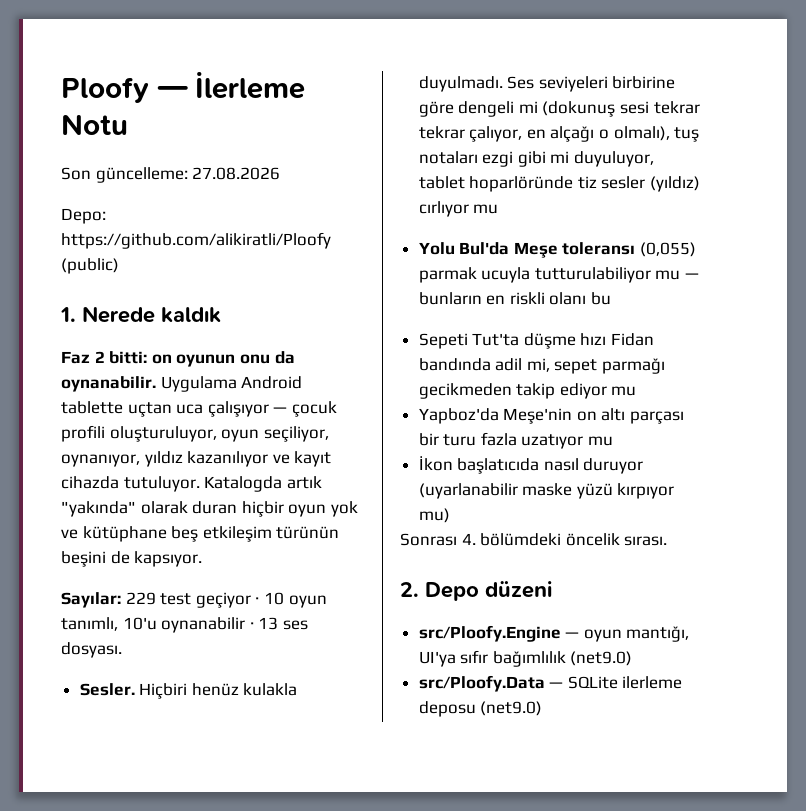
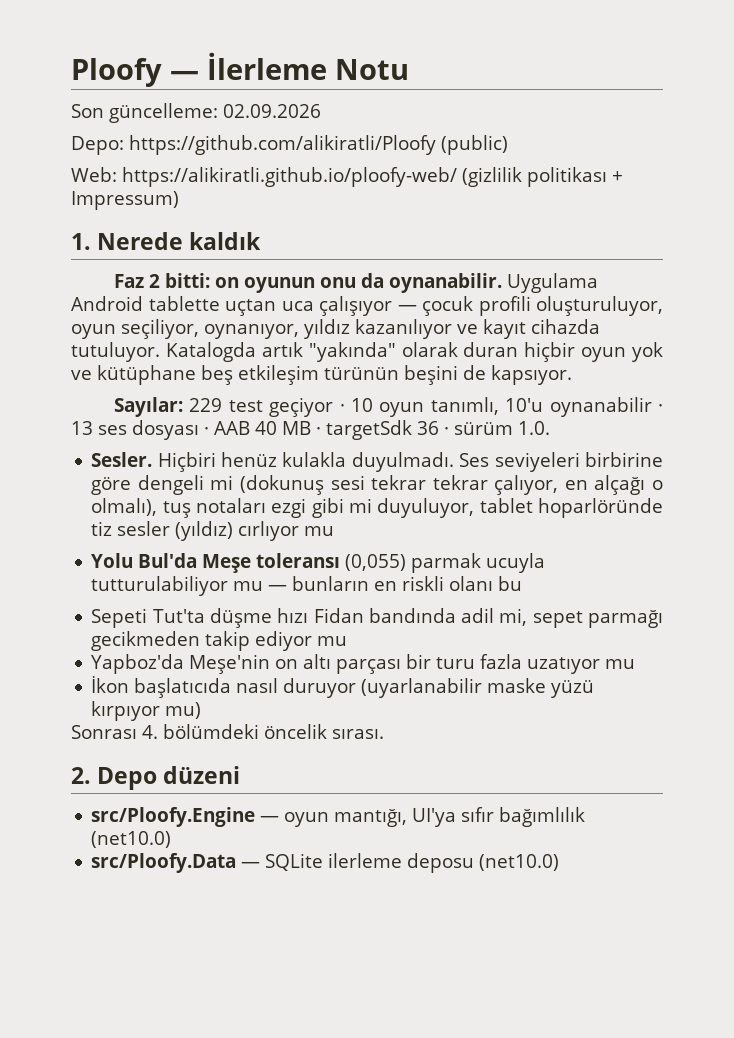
[192,167,281,180] 27.08.2026 -> [223,104,321,118] 02.09.2026
(119, 266) none -> [71,167,623,187] [71,191,179,210] // Web: https://alikiratli.github.io/ploofy-web/ (gizlilik politikası + Impressum)
[61,642,122,658] dosyası. -> [132,420,550,440] dosyası · AAB 40 MB · targetSdk 36 · sürüm 1.0.
[570,651,633,666] (net9.0) -> [91,831,172,848] (net10.0)
[480,701,543,716] (net9.0) -> [479,854,560,871] (net10.0)

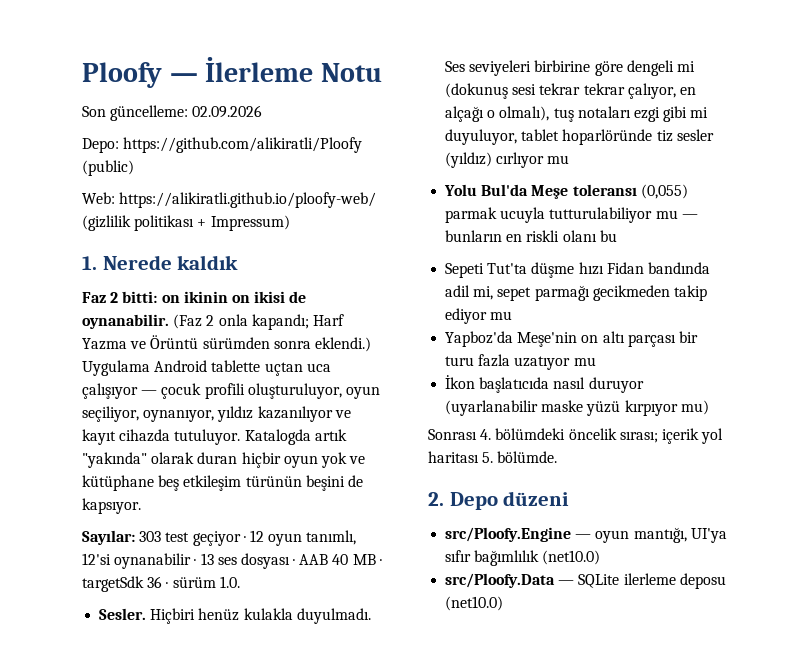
[243,273,502,293] oyunun onu da oynanabilir. -> [183,291,307,303] [82,314,344,330] [82,335,371,352] ikinin on ikisi de oynanabilir. (Faz 2 onla kapandı; Harf Yazma ve Örüntü sürümden sonra eklendi.)
[189,398,223,412] 229 -> [139,531,162,542] 303
[350,398,373,412] 10 -> [249,530,264,542] 12
[505,398,544,412] 10'u -> [82,553,111,565] 12'si
[332,729,384,739] sırası. -> [619,428,724,444] [428,451,558,463] sırası; içerik yol haritası 5. bölümde.

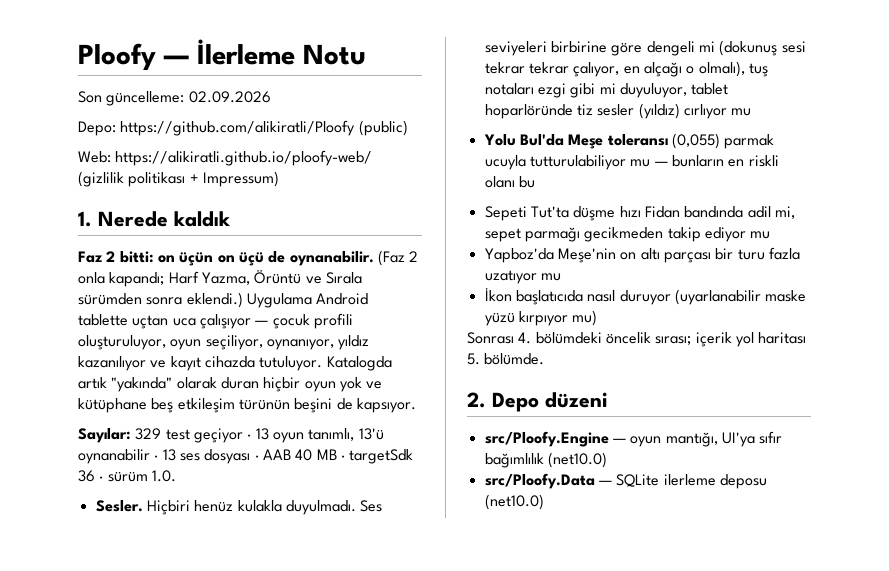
[183,291,286,303] ikinin on ikisi -> [179,252,264,266] üçün on üçü
[82,335,199,350] Yazma ve Örüntü -> [201,270,362,285] Yazma, Örüntü ve Sırala
[139,531,162,542] 303 -> [135,428,162,440] 329
[249,530,264,542] 12 -> [255,428,269,440] 13
[82,553,111,565] 12'si -> [358,428,384,440] 13'ü

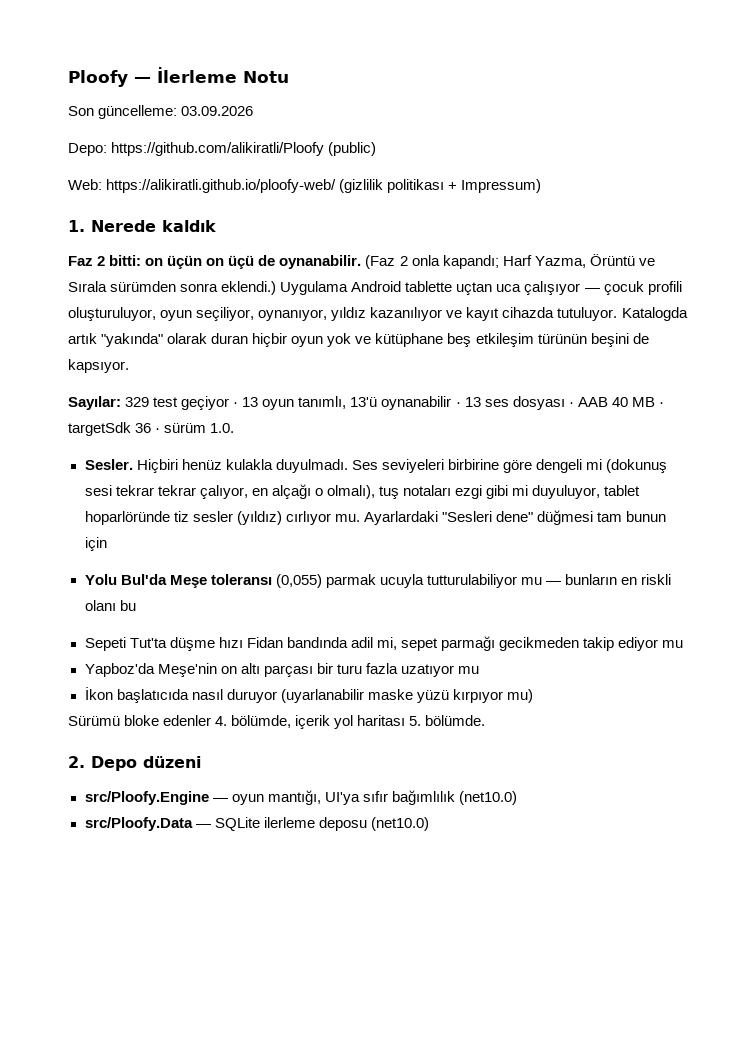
[188,91,271,103] 02.09.2026 -> [181,106,254,116] 03.09.2026
[731,108,752,116] mu -> [334,510,667,525] [84,537,107,551] mu. Ayarlardaki "Sesleri dene" düğmesi tam bunun için
[467,332,692,345] Sonrası 4. bölümdeki öncelik sırası; -> [68,715,292,728] Sürümü bloke edenler 4. bölümde,

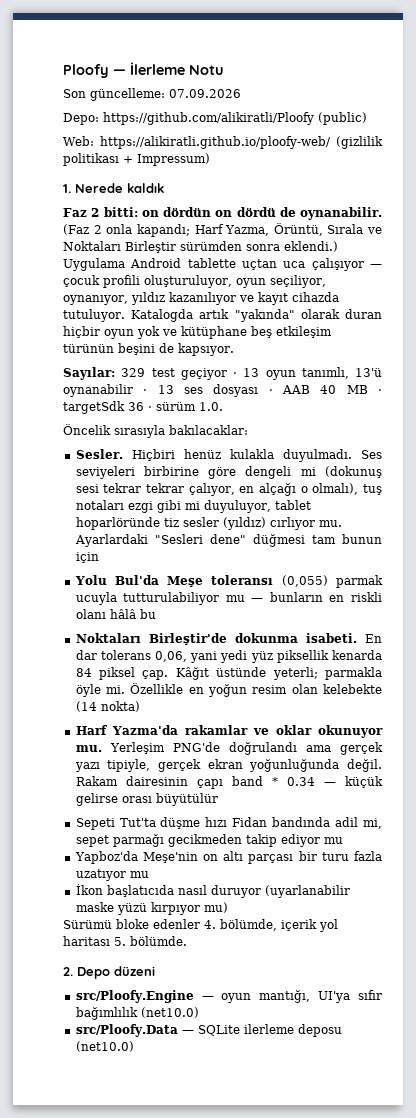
[181,106,254,116] 03.09.2026 -> [169,89,241,98] 07.09.2026
[167,255,255,269] üçün on üçü -> [163,207,276,217] dördün on dördü
[589,254,655,266] [68,281,107,292] Örüntü ve Sırala -> [273,223,382,236] [63,241,176,253] Örüntü, Sırala ve Noktaları Birleştir
(235, 428) none -> [63,424,248,438] // Öncelik sırasıyla bakılacaklar:
(116, 605) none -> [109,609,136,619] hâlâ
(136, 605) none -> [75,633,382,645] [75,650,382,663] [75,667,382,680] [75,683,382,697] [75,701,140,712] [75,725,383,738] [75,742,383,755] [74,759,383,772] [75,776,384,789] [75,793,218,806] // Noktaları Birleştir'de dokunma isabeti. En dar tolerans 0,06, yani yedi yüz piksellik kenarda 84 piksel çap. Kâğıt üstünde yeterli; parmakla öyle mi. Özellikle en yoğun resim olan kelebekte (14 nokta) // Harf Yazma'da rakamlar ve oklar okunuyor mu. Yerleşim PNG'de doğrulandı ama gerçek yazı tipiyle, gerçek ekran yoğunluğunda değil. Rakam dairesinin çapı band * 0.34 — küçük gelirse orası büyütülür

